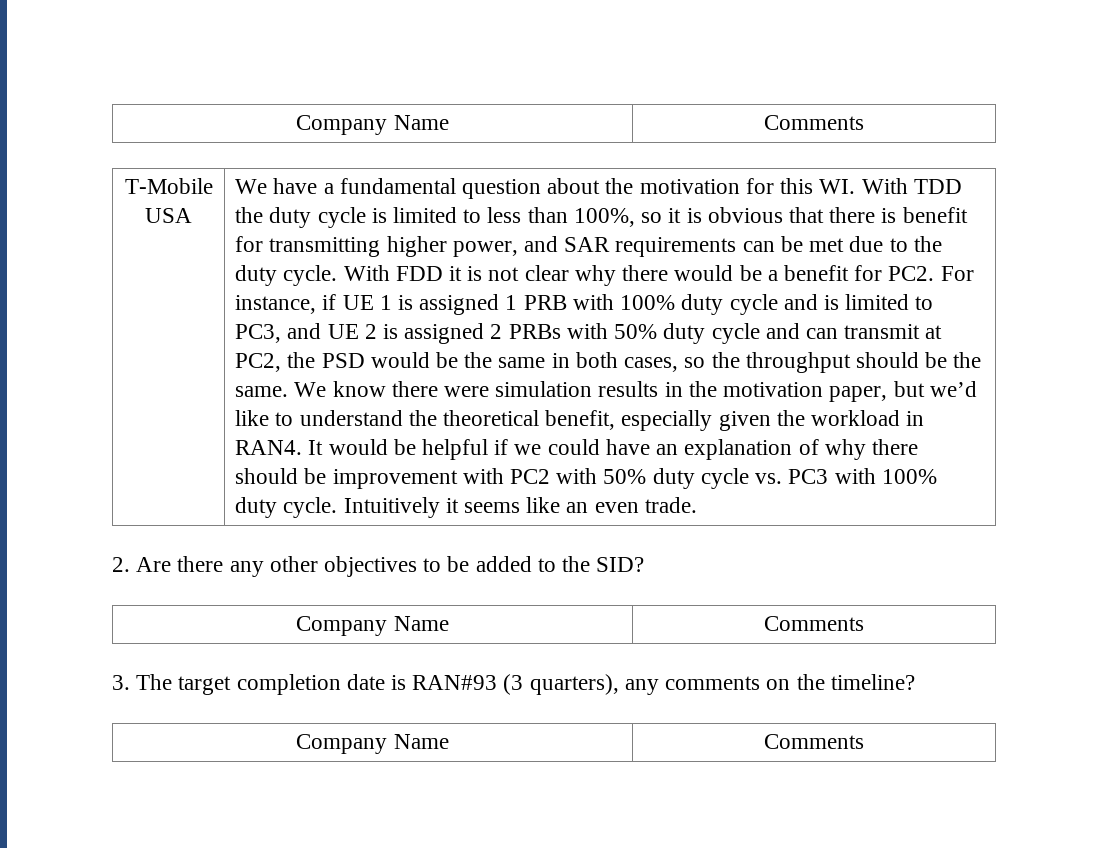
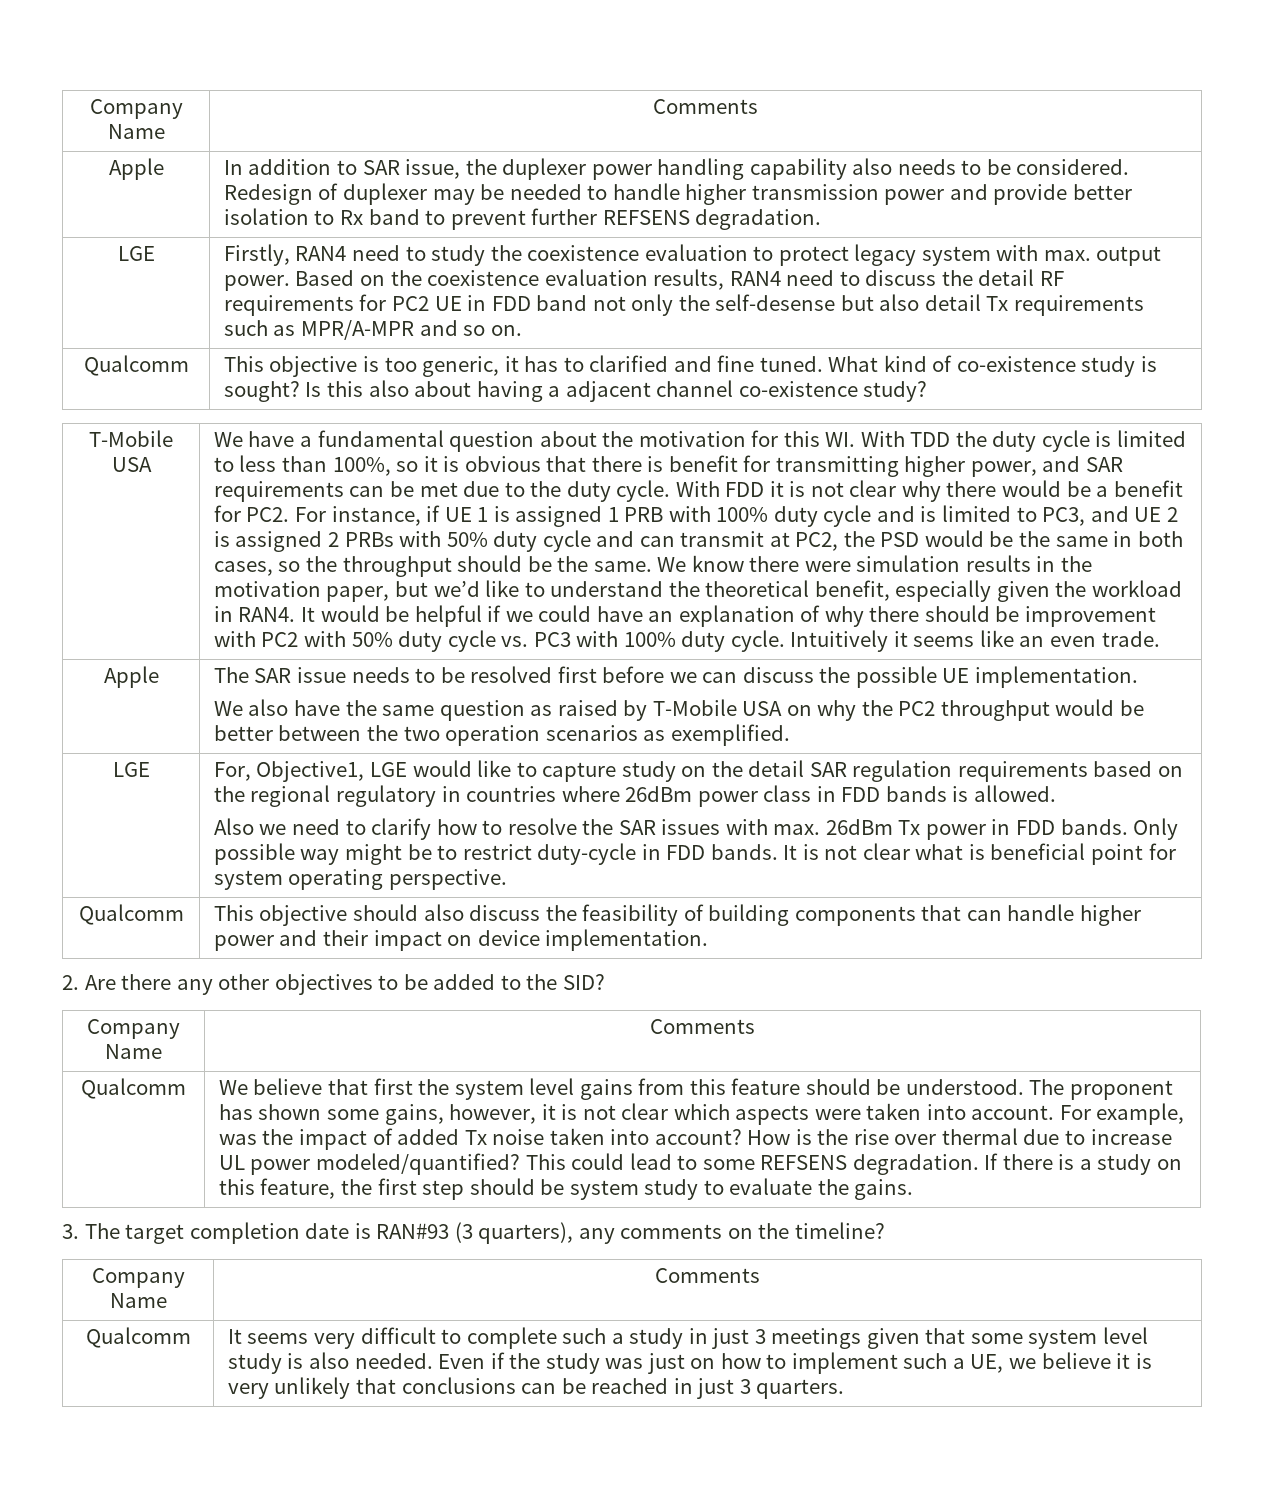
[296,115,449,135] [764,115,864,130] Company Name | Comments -> [89,99,183,119] [107,124,165,139] [653,99,758,114] [108,158,164,180] [223,158,1130,180] [223,183,1132,205] [223,208,822,230] [117,246,155,261] [223,244,1162,266] [223,269,1064,291] [223,294,1144,316] [223,320,522,340] [83,355,189,376] [223,355,1157,377] [223,380,928,402] Company Name | Comments // Apple | In addition to SAR issue, the duplexer power handling capability also needs to be considered. Redesign of duplexer may be needed to handle higher transmission power and provide better isolation to Rx band to prevent further REFSENS degradation. // LGE | Firstly, RAN4 need to study the coexistence evaluation to protect legacy system with max. output power. Based on the coexistence evaluation results, RAN4 need to discuss the detail RF requirements for PC2 UE in FDD band not only the self-desense but also detail Tx requirements such as MPR/A-MPR and so on. // Qualcomm | This objective is too generic, it has to clarified and fine tuned. What kind of co-existence study is sought? Is this also about having a adjacent channel co-existence study?
(697, 505) none -> [103,666,159,688] [213,666,1138,688] [213,699,1144,721] [213,724,790,746] [112,762,150,777] [213,760,1183,782] [213,785,1056,807] [213,818,1179,840] [213,843,1176,865] [213,869,507,890] [78,904,184,925] [213,904,1141,926] [213,929,709,951] // Apple | The SAR issue needs to be resolved first before we can discuss the possible UE implementation. // We also have the same question as raised by T-Mobile USA on why the PC2 throughput would be better between the two operation scenarios as exemplified. // LGE | For, Objective1, LGE would like to capture study on the detail SAR regulation requirements based on the regional regulatory in countries where 26dBm power class in FDD bands is allowed. // Also we need to clarify how to resolve the SAR issues with max. 26dBm Tx power in FDD bands. Only possible way might be to restrict duty-cycle in FDD bands. It is not clear what is beneficial point for system operating perspective. // Qualcomm | This objective should also discuss the feasibility of building components that can handle higher power and their impact on device implementation.
(864, 623) none -> [81,1078,186,1099] [218,1078,1173,1100] [218,1103,1185,1125] [218,1128,1172,1150] [218,1153,1182,1175] [218,1178,914,1200] // Qualcomm | We believe that first the system level gains from this feature should be understood. The proponent has shown some gains, however, it is not clear which aspects were taken into account. For example, was the impact of added Tx noise taken into account? How is the rise over thermal due to increase UL power modeled/quantified? This could lead to some REFSENS degradation. If there is a study on this feature, the first step should be system study to evaluate the gains.
(864, 741) none -> [85,1327,191,1348] [227,1327,1148,1349] [227,1352,1152,1374] [227,1377,845,1399] // Qualcomm | It seems very difficult to complete such a study in just 3 meetings given that some system level study is also needed. Even if the study was just on how to implement such a UE, we believe it is very unlikely that conclusions can be reached in just 3 quarters.

